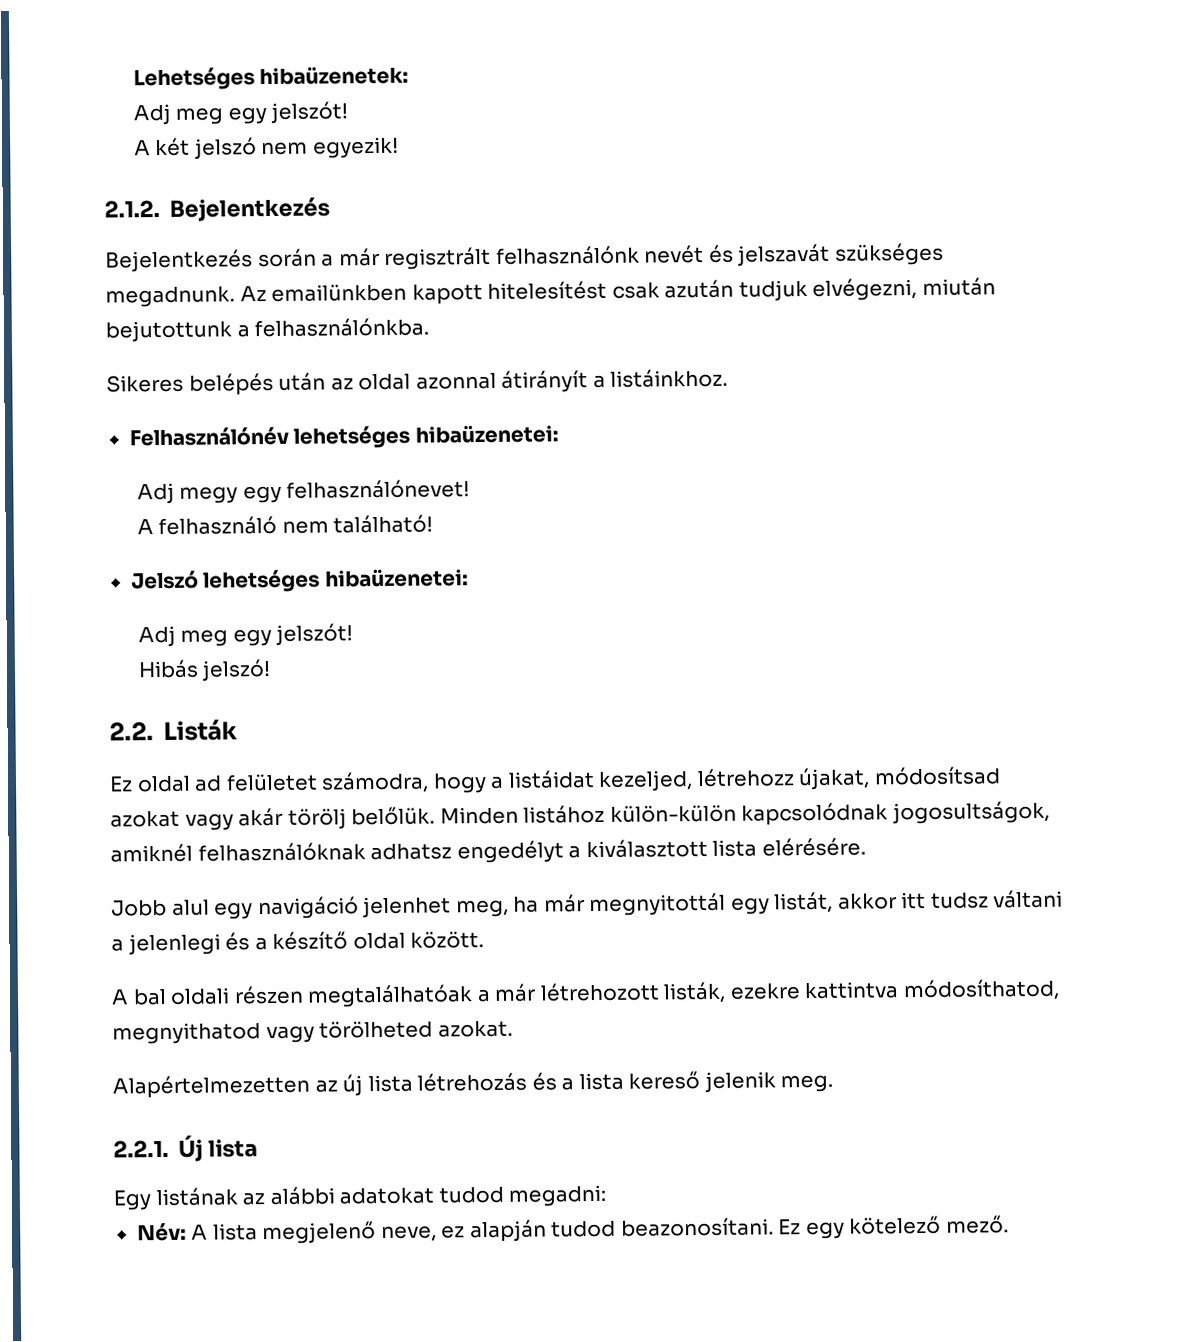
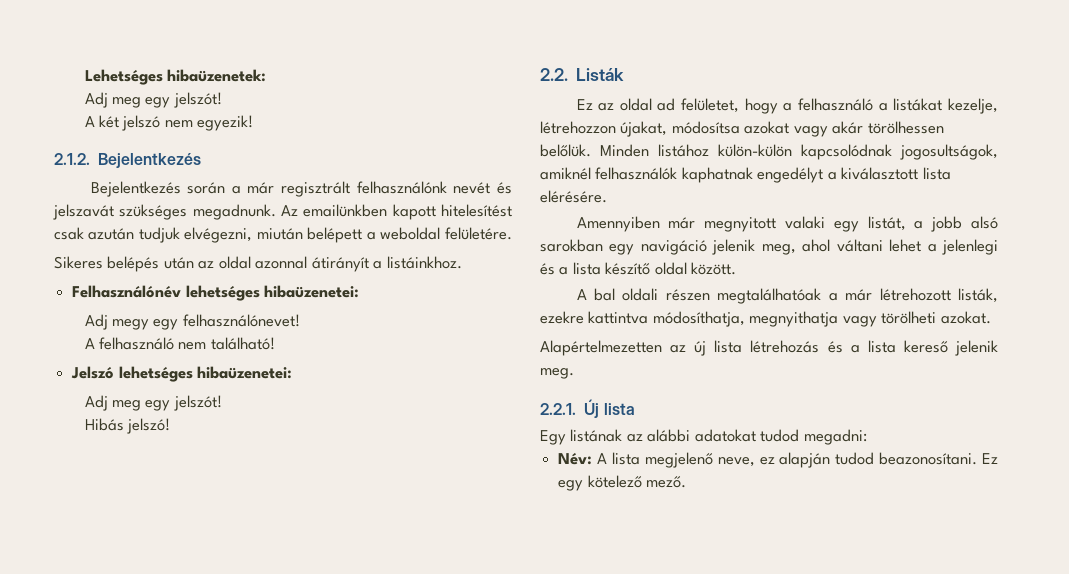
[105,317,430,343] bejutottunk a felhasználónkba. -> [307,227,512,243] belépett a weboldal felületére.
(133, 784) none -> [598,103,615,111] az
[225,766,1001,794] felületet számodra, hogy a listáidat kezeljed, létrehozz újakat, módosítsad -> [681,98,998,114] [540,121,740,137] felületet, hogy a felhasználó a listákat kezelje, létrehozzon újakat, módosítsa
[287,808,347,830] törölj -> [867,121,944,134] törölhessen
[197,842,453,862] felhasználóknak adhatsz -> [595,167,753,183] felhasználók kaphatnak
[111,889,1064,920] Jobb alul egy navigáció jelenhet meg, ha már megnyitottál egy listát, akkor itt tudsz váltani -> [576,216,999,232] [540,239,922,255] Amennyiben már megnyitott valaki egy listát, a jobb alsó sarokban egy navigáció jelenik meg, ahol váltani lehet
(268, 944) none -> [572,262,601,275] lista
[902,978,1060,1002] [112,1020,434,1045] módosíthatod, megnyithatod vagy törölheted -> [652,311,937,327] módosíthatja, megnyithatja vagy törölheti

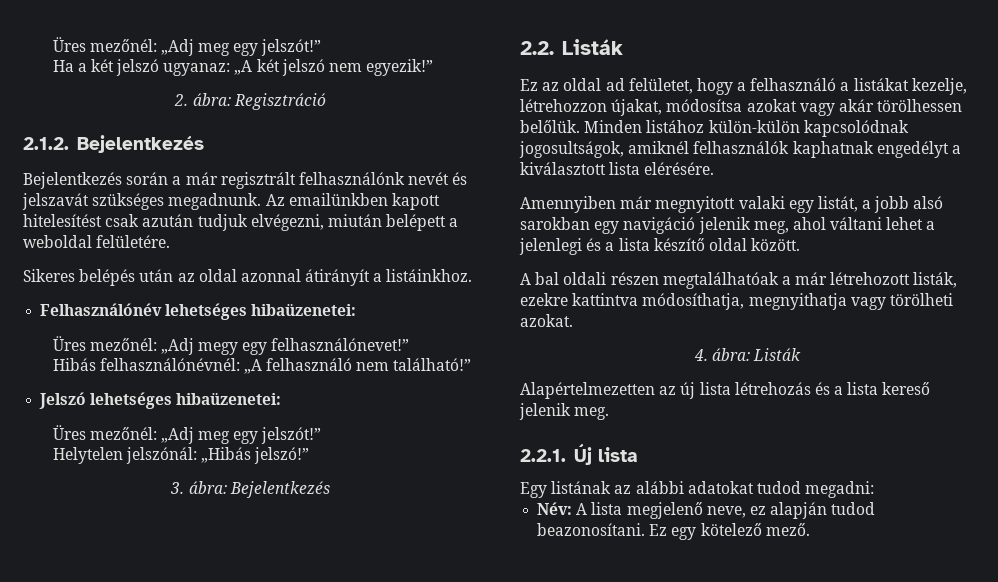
[84,69,266,85] [84,92,222,108] [84,115,254,131] Lehetséges hibaüzenetek: // Adj meg egy jelszót! // A két jelszó nem egyezik! -> [52,37,322,56] [52,59,434,76] [174,93,326,110] Üres mezőnél: „Adj meg egy jelszót!” // Ha a két jelszó ugyanaz: „A két jelszó nem egyezik!” // 2. ábra: Regisztráció
[84,314,300,330] [84,338,95,349] Adj megy egy felhasználónevet! // A -> [52,336,410,355] [52,358,262,374] Üres mezőnél: „Adj megy egy felhasználónevet!” // Hibás felhasználónévnél: „A
[210,337,275,350] található! -> [393,358,472,371] található!”
[84,395,222,411] [84,418,170,434] Adj meg egy jelszót! // Hibás jelszó! -> [52,425,322,444] [52,447,310,464] [170,481,330,498] Üres mezőnél: „Adj meg egy jelszót!” // Helytelen jelszónál: „Hibás jelszó!” // 3. ábra: Bejelentkezés
(991, 317) none -> [693,348,802,361] // 4. ábra: Listák

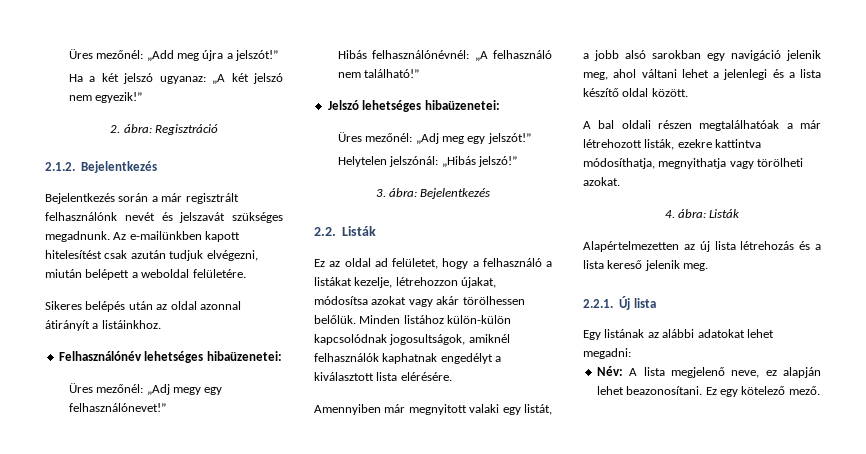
[52,37,259,56] Üres mezőnél: „Adj meg egy -> [68,49,233,61] Üres mezőnél: „Add meg újra a
[288,193,388,206] emailünkben -> [129,231,202,240] e-mailünkben
[756,481,801,494] tudod -> [746,329,774,338] lehet
[831,502,876,515] tudod -> [596,386,624,395] lehet

